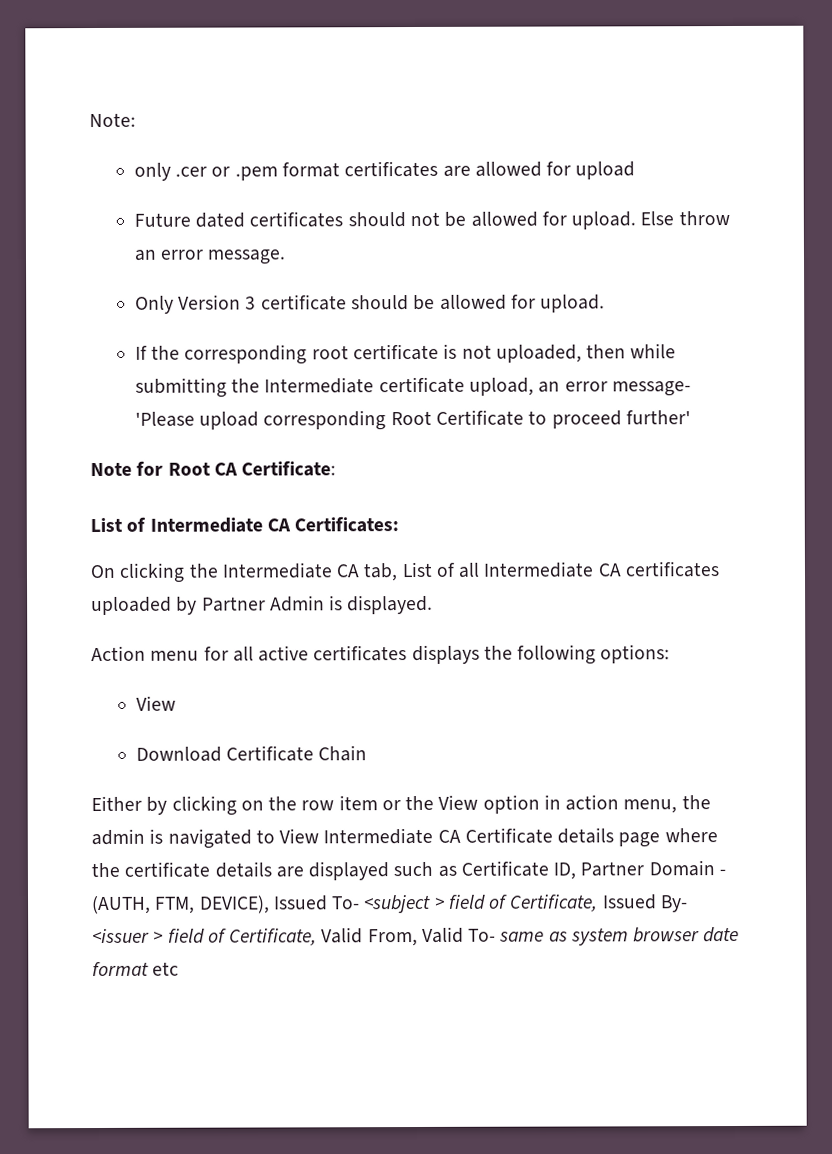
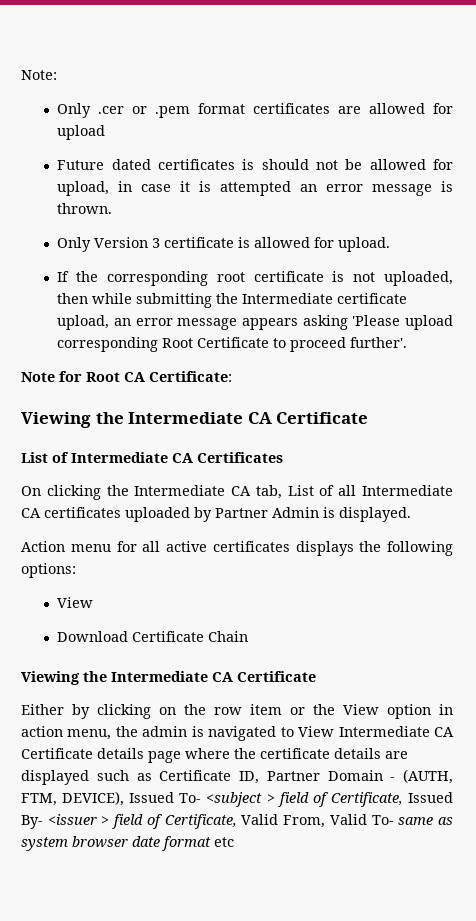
[133,162,171,181] only -> [57,103,92,118] Only
(344, 219) none -> [242,159,255,170] is
[571,211,730,230] [133,249,287,265] upload. Else throw an error message. -> [57,181,453,196] [57,203,113,214] upload, in case it is attempted an error message is thrown.
[350,294,436,311] should be -> [238,237,251,248] is
[611,381,691,397] message- -> [177,315,348,330] message appears asking
[625,410,691,425] further' -> [350,337,408,348] further'.
(337, 468) none -> [21,412,369,428] // Viewing the Intermediate CA Certificate
[294,516,400,533] Certificates: -> [197,452,283,463] Certificates
(368, 753) none -> [21,671,316,685] // Viewing the Intermediate CA Certificate

